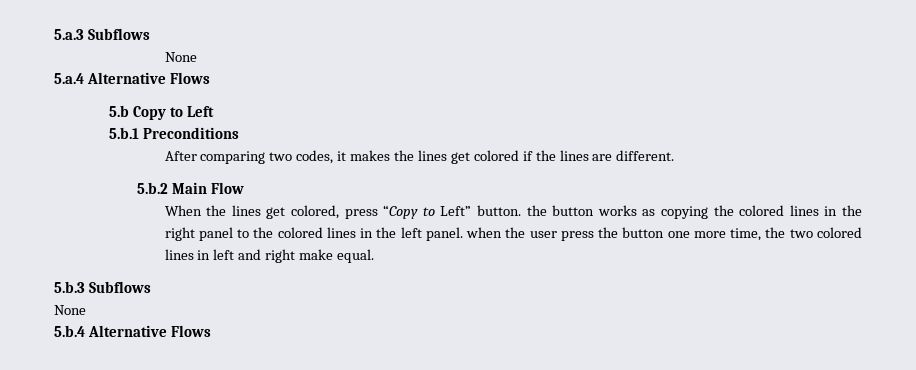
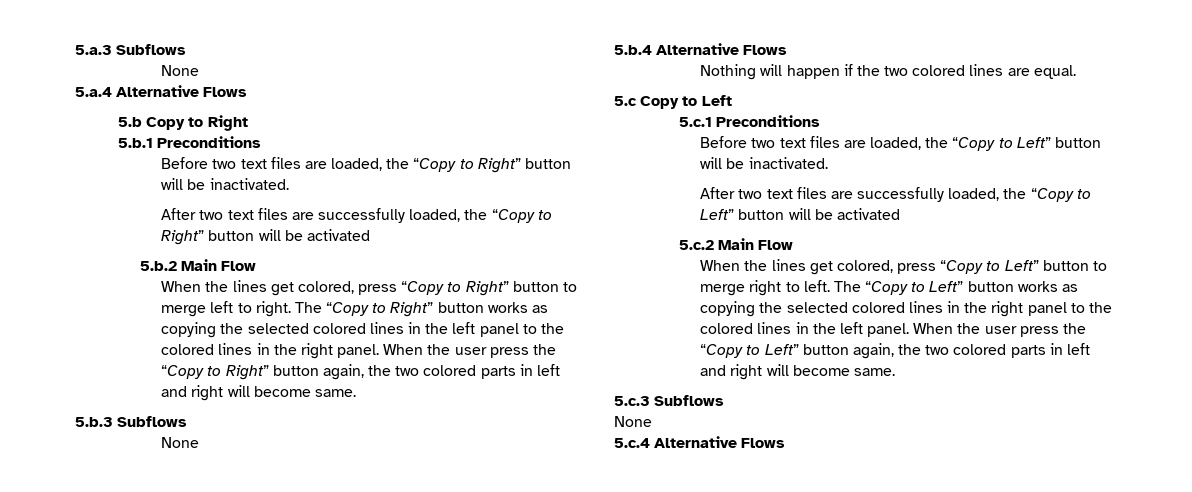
[187,106,215,117] Left -> [207,115,248,131] Right
[164,150,675,164] After comparing two codes, it makes the lines get colored if the lines are different. -> [161,157,571,173] [161,178,289,190] [161,208,552,223] [161,229,370,245] Before two text files are loaded, the “Copy to Right” button will be inactivated. // After two text files are successfully loaded, the “Copy to Right” button will be activated
[440,205,734,219] Left” button. the button works as copying the -> [465,281,577,296] [161,301,548,317] [161,322,564,338] [161,343,556,359] [161,364,560,380] [161,385,356,401] [75,416,188,427] [161,437,200,448] [614,43,788,55] [700,64,1076,80] [614,95,732,109] [678,115,820,127] [700,136,1101,151] [700,157,828,169] [700,187,1091,202] [700,208,900,220] [678,238,793,250] [700,259,1107,275] [700,280,1078,296] [700,301,848,317] Right” button to merge left to right. The “Copy to Right” button works as copying the selected colored lines in the left panel to the colored lines in the right panel. When the user press the “Copy to Right” button again, the two colored parts in left and right will become same. // 5.b.3 Subflows // None // 5.b.4 Alternative Flows // Nothing will happen if the two colored lines are equal. // 5.c Copy to Left // 5.c.1 Preconditions // Before two text files are loaded, the “Copy to Left” button will be inactivated. // After two text files are successfully loaded, the “Copy to Left” button will be activated // 5.c.2 Main Flow // When the lines get colored, press “Copy to Left” button to merge right to left. The “Copy to Left” button works as copying the selected
[466,227,863,241] [164,249,375,263] [54,281,151,293] [54,305,86,315] [54,325,85,337] when the user press the button one more time, the two colored lines in left and right make equal. // 5.b.3 Subflows // None // 5.b.4 -> [913,323,1086,337] [700,343,1090,359] [700,364,895,380] [614,395,725,406] [614,416,652,427] [614,438,650,448] When the user press the “Copy to Left” button again, the two colored parts in left and right will become same. // 5.c.3 Subflows // None // 5.c.4

